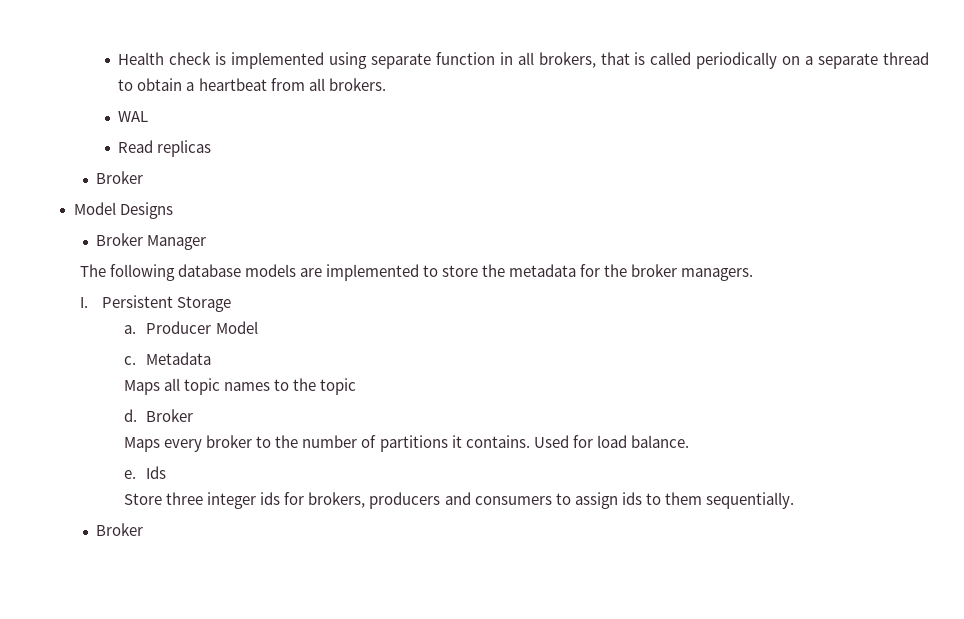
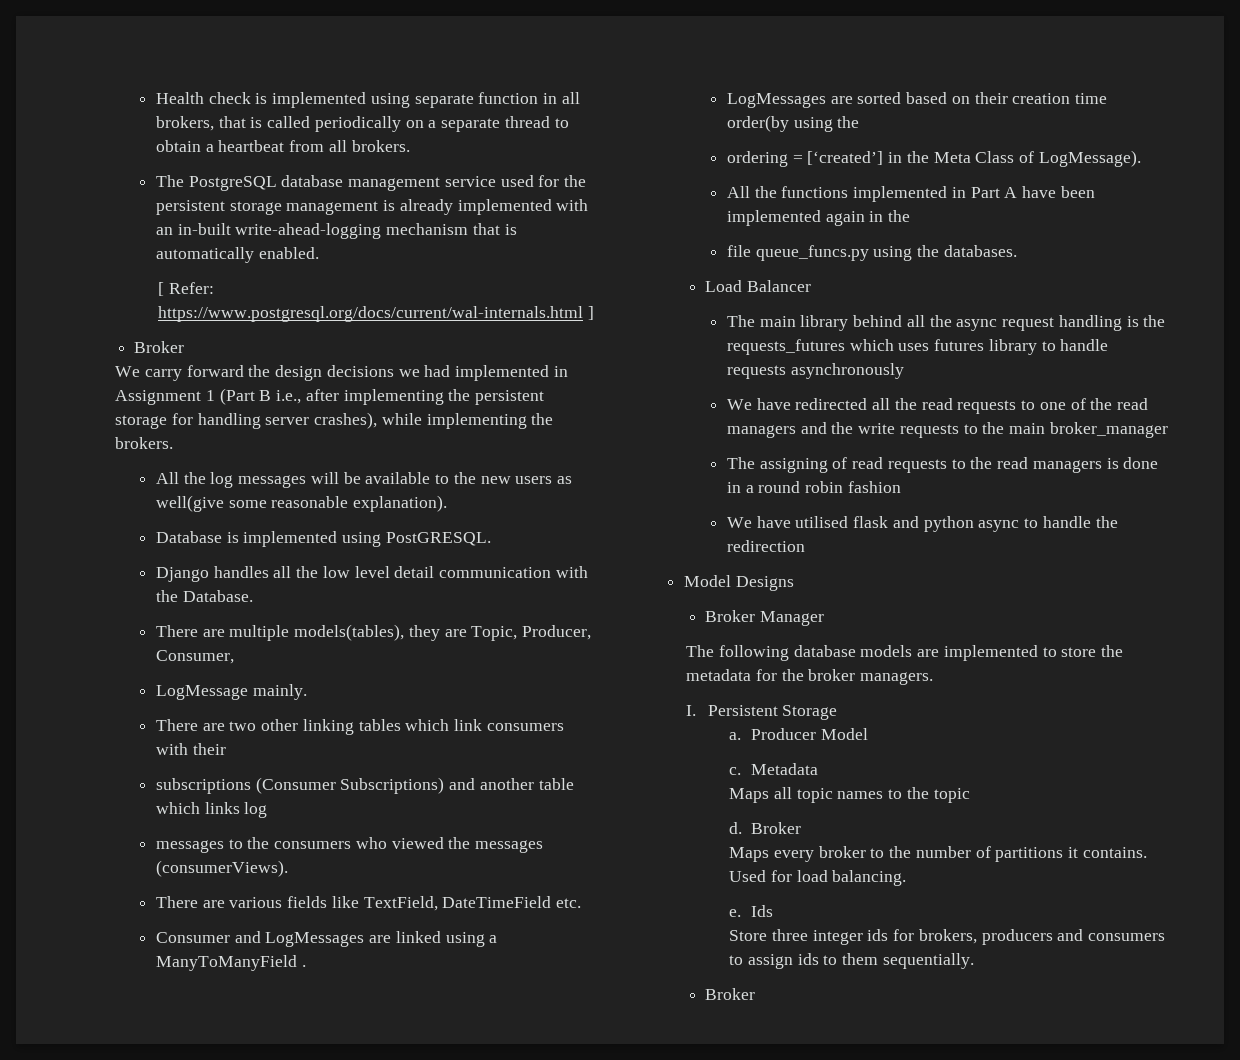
[118,111,149,122] [118,140,212,157] [96,171,144,184] WAL // Read replicas // Broker -> [155,175,587,191] [155,199,589,215] [155,223,517,239] [155,247,319,263] [158,282,215,296] [158,306,595,322] [134,341,185,353] [115,365,568,381] [115,388,544,405] [115,412,554,429] [115,437,174,449] [155,472,572,488] [155,495,448,512] [155,531,491,547] [155,566,588,582] [155,590,253,602] [155,624,592,641] [155,650,234,664] [155,684,307,700] [155,719,564,735] [155,743,226,755] [155,777,574,794] [155,802,268,818] [155,837,544,853] [155,860,288,877] [155,896,582,911] [155,931,498,947] [155,955,306,971] [726,92,1108,108] [726,115,860,132] [726,150,1141,167] [726,186,1095,202] [726,210,911,226] [726,245,1017,261] [705,280,812,292] [726,315,1166,331] [726,339,1109,355] [726,363,904,379] [726,398,1148,414] [726,422,1168,438] [726,457,1159,473] [726,481,901,493] [726,516,1118,532] [726,540,805,552] The PostgreSQL database management service used for the persistent storage management is already implemented with an in-built write-ahead-logging mechanism that is automatically enabled. // [ Refer: https://www.postgresql.org/docs/current/wal-internals.html ] // Broker // We carry forward the design decisions we had implemented in Assignment 1 (Part B i.e., after implementing the persistent storage for handling server crashes), while implementing the brokers. // All the log messages will be available to the new users as well(give some reasonable explanation). // Database is implemented using PostGRESQL. // Django handles all the low level detail communication with the Database. // There are multiple models(tables), they are Topic, Producer, Consumer, // LogMessage mainly. // There are two other linking tables which link consumers with their // subscriptions (Consumer Subscriptions) and another table which links log // messages to the consumers who viewed the messages (consumerViews). // There are various fields like TextField, DateTimeField etc. // Consumer and LogMessages are linked using a ManyToManyField . // LogMessages are sorted based on their creation time order(by using the // ordering = [‘created’] in the Meta Class of LogMessage). // All the functions implemented in Part A have been implemented again in the // file queue_funcs.py using the databases. // Load Balancer // The main library behind all the async request handling is the requests_futures which uses futures library to handle requests asynchronously // We have redirected all the read requests to one of the read managers and the write requests to the main broker_manager // The assigning of read requests to the read managers is done in a round robin fashion // We have utilised flask and python async to handle the redirection
[630,435,689,448] balance. -> [832,870,907,886] balancing.

